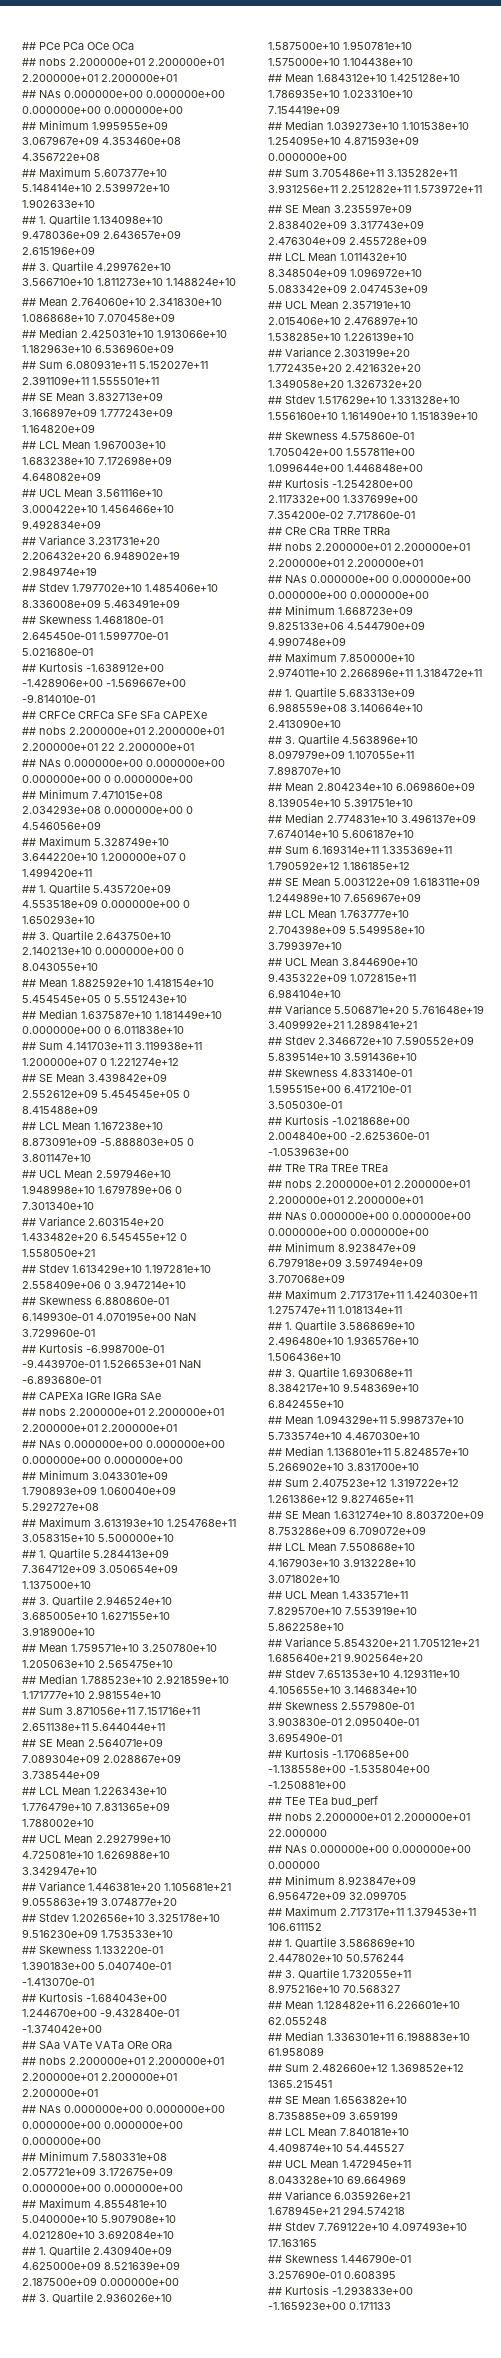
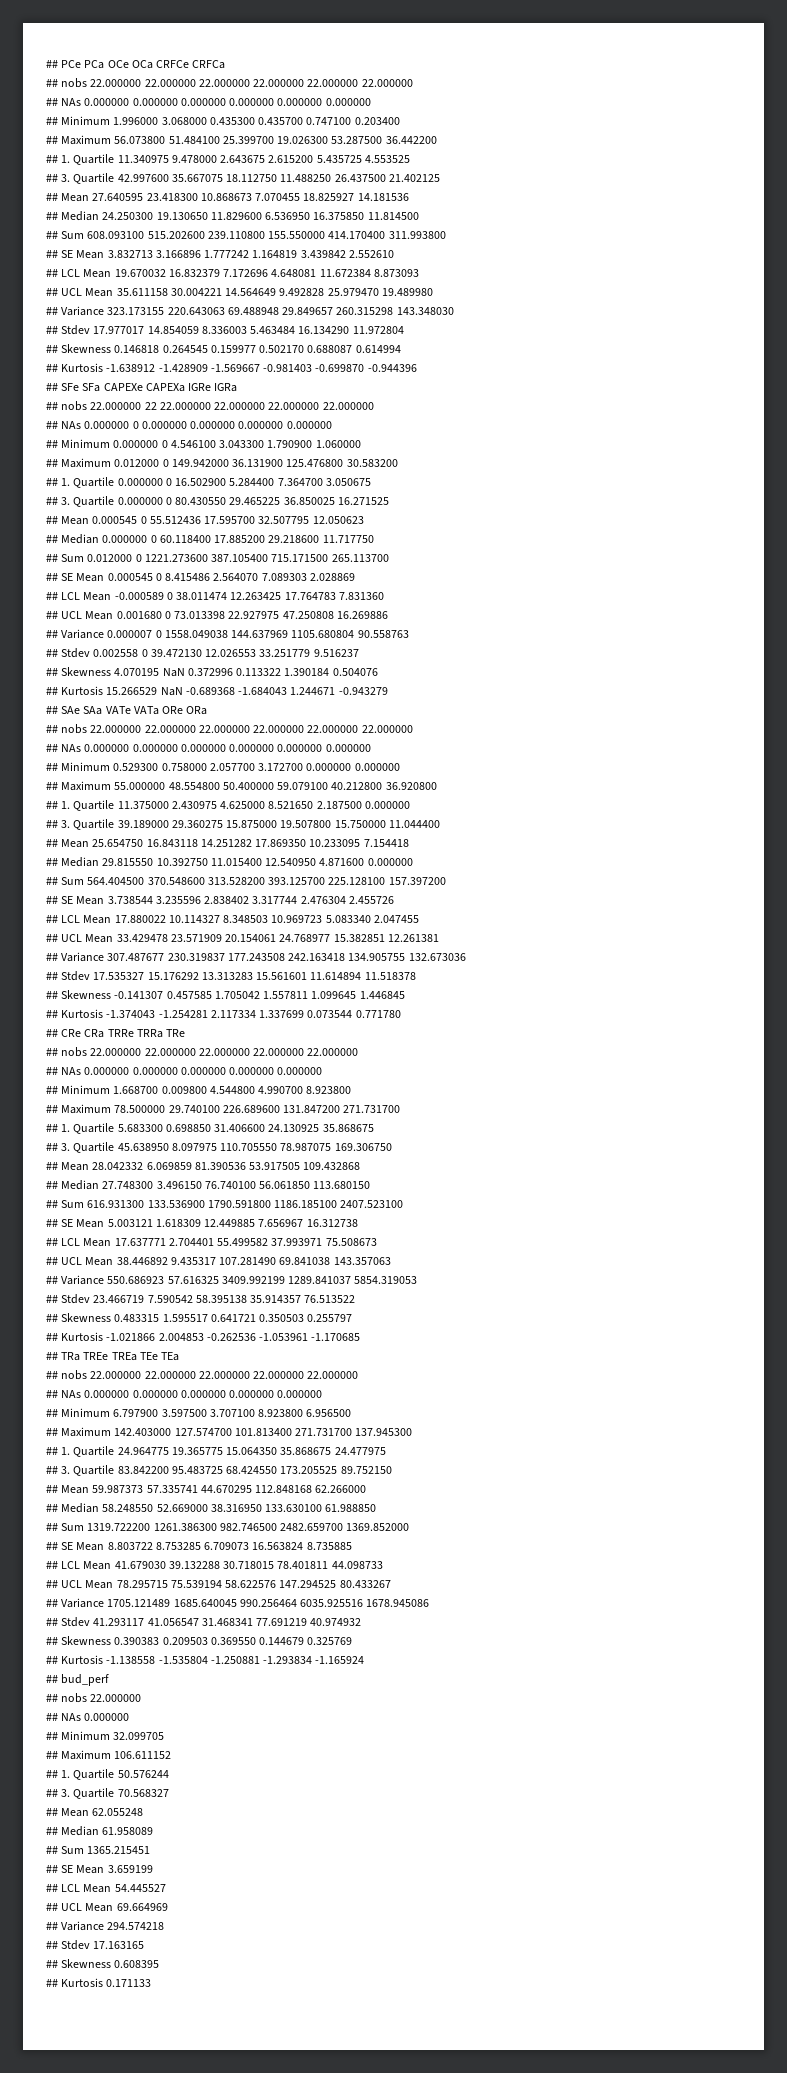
[22,58,224,66] [22,74,177,82] [22,90,225,98] [22,106,183,114] [22,120,168,130] [22,136,181,145] [22,153,100,161] [22,167,167,177] [22,183,170,192] [22,199,95,208] [22,214,163,225] [22,230,181,239] [22,246,95,255] [22,261,171,272] [22,278,236,286] [22,298,222,306] [22,313,175,322] [22,328,227,338] [22,344,174,353] [22,360,208,369] [22,376,159,385] [22,392,163,401] [22,408,173,417] [22,424,95,433] [22,440,166,449] [22,456,172,465] [22,472,101,481] [22,489,163,497] [22,505,174,513] [22,520,101,529] [22,535,160,545] [22,551,180,560] [22,567,97,576] [22,583,218,592] [22,599,180,608] [22,616,163,624] [22,631,168,640] [22,648,93,656] [22,662,164,672] [22,678,186,687] [22,694,95,703] [22,711,114,719] // ## nobs 2.200000e+01 2.200000e+01 2.200000e+01 2.200000e+01 // ## NAs 0.000000e+00 0.000000e+00 0.000000e+00 0.000000e+00 // ## Minimum 1.995955e+09 3.067967e+09 4.353460e+08 4.356722e+08 // ## Maximum 5.607377e+10 5.148414e+10 2.539972e+10 1.902633e+10 // ## 1. Quartile 1.134098e+10 9.478036e+09 2.643657e+09 2.615196e+09 // ## 3. Quartile 4.299762e+10 3.566710e+10 1.811273e+10 1.148824e+10 // ## Mean 2.764060e+10 2.341830e+10 1.086868e+10 7.070458e+09 // ## Median 2.425031e+10 1.913066e+10 1.182963e+10 6.536960e+09 // ## Sum 6.080931e+11 5.152027e+11 2.391109e+11 1.555501e+11 // ## SE Mean 3.832713e+09 3.166897e+09 1.777243e+09 1.164820e+09 // ## LCL Mean 1.967003e+10 1.683238e+10 7.172698e+09 4.648082e+09 // ## UCL Mean 3.561116e+10 3.000422e+10 1.456466e+10 9.492834e+09 // ## Variance 3.231731e+20 2.206432e+20 6.948902e+19 2.984974e+19 // ## Stdev 1.797702e+10 1.485406e+10 8.336008e+09 5.463491e+09 // ## Skewness 1.468180e-01 2.645450e-01 1.599770e-01 5.021680e-01 // ## Kurtosis -1.638912e+00 -1.428906e+00 -1.569667e+00 -9.814010e-01 // ## CRFCe CRFCa -> [156,60,226,69] [46,78,413,88] [46,98,371,106] [46,116,400,125] [46,135,437,145] [46,154,410,165] [46,173,440,184] [46,193,409,202] [46,211,419,221] [46,231,446,239] [46,250,394,259] [46,269,419,278] [46,288,433,297] [46,306,454,316] [46,325,404,335] [46,344,401,353] [46,363,417,372] [46,383,58,391] CRFCe CRFCa // ## nobs 22.000000 22.000000 22.000000 22.000000 22.000000 22.000000 // ## NAs 0.000000 0.000000 0.000000 0.000000 0.000000 0.000000 // ## Minimum 1.996000 3.068000 0.435300 0.435700 0.747100 0.203400 // ## Maximum 56.073800 51.484100 25.399700 19.026300 53.287500 36.442200 // ## 1. Quartile 11.340975 9.478000 2.643675 2.615200 5.435725 4.553525 // ## 3. Quartile 42.997600 35.667075 18.112750 11.488250 26.437500 21.402125 // ## Mean 27.640595 23.418300 10.868673 7.070455 18.825927 14.181536 // ## Median 24.250300 19.130650 11.829600 6.536950 16.375850 11.814500 // ## Sum 608.093100 515.202600 239.110800 155.550000 414.170400 311.993800 // ## SE Mean 3.832713 3.166896 1.777242 1.164819 3.439842 2.552610 // ## LCL Mean 19.670032 16.832379 7.172696 4.648081 11.672384 8.873093 // ## UCL Mean 35.611158 30.004221 14.564649 9.492828 25.979470 19.489980 // ## Variance 323.173155 220.643063 69.488948 29.849657 260.315298 143.348030 // ## Stdev 17.977017 14.854059 8.336003 5.463484 16.134290 11.972804 // ## Skewness 0.146818 0.264545 0.159977 0.502170 0.688087 0.614994 // ## Kurtosis -1.638912 -1.428909 -1.569667 -0.981403 -0.699870 -0.944396 // ##
[22,727,224,735] [22,743,194,751] [22,759,225,767] [22,775,193,783] [22,789,163,799] [22,805,193,814] [22,821,101,830] [22,836,169,846] [22,853,186,861] [22,868,92,877] [22,883,171,894] [22,899,190,908] [22,915,95,924] [22,930,171,941] [22,947,184,955] [22,963,98,971] [22,978,214,987] [22,995,187,1003] [22,1009,222,1019] [22,1026,184,1034] [22,1041,202,1050] [22,1058,179,1066] [22,1073,167,1082] [22,1089,190,1098] [22,1105,98,1114] [22,1122,163,1130] [22,1137,194,1146] [22,1154,91,1162] [22,1169,171,1178] [22,1185,182,1194] [22,1202,94,1210] [22,1216,164,1226] [22,1233,187,1241] [22,1249,95,1257] [22,1264,211,1273] [22,1280,186,1289] [22,1297,169,1305] [22,1312,196,1321] [22,1328,95,1337] [22,1343,164,1353] [22,1359,201,1368] [22,1375,101,1384] [22,1392,161,1400] [22,1408,224,1416] [22,1424,177,1432] [22,1440,225,1448] [22,1456,183,1464] [22,1470,168,1480] [22,1486,176,1495] [22,1502,99,1511] [22,1517,236,1527] [22,1534,174,1542] [22,1548,169,1559] [22,1564,178,1573] [22,1581,91,1589] [22,1595,172,1606] [22,1612,170,1620] [22,1627,95,1636] [22,1643,217,1652] [22,1660,173,1668] [22,1674,229,1684] [22,1690,161,1699] [22,1707,200,1715] [22,1723,165,1731] [22,1738,163,1747] [22,1754,181,1763] [22,1770,100,1779] [22,1787,167,1795] [22,1802,170,1811] [22,1819,94,1827] [22,1834,171,1843] [22,1850,170,1859] [22,1866,97,1875] [22,1881,231,1891] [22,1897,177,1906] [22,1913,220,1922] [22,1929,173,1938] [22,1946,163,1954] [22,1961,171,1970] [22,1978,94,1986] [22,1992,167,2002] [22,2008,179,2017] [22,2025,102,2033] [22,2041,36,2049] // ## nobs 2.200000e+01 2.200000e+01 2.200000e+01 22 2.200000e+01 // ## NAs 0.000000e+00 0.000000e+00 0.000000e+00 0 0.000000e+00 // ## Minimum 7.471015e+08 2.034293e+08 0.000000e+00 0 4.546056e+09 // ## Maximum 5.328749e+10 3.644220e+10 1.200000e+07 0 1.499420e+11 // ## 1. Quartile 5.435720e+09 4.553518e+09 0.000000e+00 0 1.650293e+10 // ## 3. Quartile 2.643750e+10 2.140213e+10 0.000000e+00 0 8.043055e+10 // ## Mean 1.882592e+10 1.418154e+10 5.454545e+05 0 5.551243e+10 // ## Median 1.637587e+10 1.181449e+10 0.000000e+00 0 6.011838e+10 // ## Sum 4.141703e+11 3.119938e+11 1.200000e+07 0 1.221274e+12 // ## SE Mean 3.439842e+09 2.552612e+09 5.454545e+05 0 8.415488e+09 // ## LCL Mean 1.167238e+10 8.873091e+09 -5.888803e+05 0 3.801147e+10 // ## UCL Mean 2.597946e+10 1.948998e+10 1.679789e+06 0 7.301340e+10 // ## Variance 2.603154e+20 1.433482e+20 6.545455e+12 0 1.558050e+21 // ## Stdev 1.613429e+10 1.197281e+10 2.558409e+06 0 3.947214e+10 // ## Skewness 6.880860e-01 6.149930e-01 4.070195e+00 NaN 3.729960e-01 // ## Kurtosis -6.998700e-01 -9.443970e-01 1.526653e+01 NaN -6.893680e-01 // ## CAPEXa IGRe IGRa SAe // ## nobs 2.200000e+01 2.200000e+01 2.200000e+01 2.200000e+01 // ## NAs 0.000000e+00 0.000000e+00 0.000000e+00 0.000000e+00 // ## Minimum 3.043301e+09 1.790893e+09 1.060040e+09 5.292727e+08 // ## Maximum 3.613193e+10 1.254768e+11 3.058315e+10 5.500000e+10 // ## 1. Quartile 5.284413e+09 7.364712e+09 3.050654e+09 1.137500e+10 // ## 3. Quartile 2.946524e+10 3.685005e+10 1.627155e+10 3.918900e+10 // ## Mean 1.759571e+10 3.250780e+10 1.205063e+10 2.565475e+10 // ## Median 1.788523e+10 2.921859e+10 1.171777e+10 2.981554e+10 // ## Sum 3.871056e+11 7.151716e+11 2.651138e+11 5.644044e+11 // ## SE Mean 2.564071e+09 7.089304e+09 2.028867e+09 3.738544e+09 // ## LCL Mean 1.226343e+10 1.776479e+10 7.831365e+09 1.788002e+10 // ## UCL Mean 2.292799e+10 4.725081e+10 1.626988e+10 3.342947e+10 // ## Variance 1.446381e+20 1.105681e+21 9.055863e+19 3.074877e+20 // ## Stdev 1.202656e+10 3.325178e+10 9.516230e+09 1.753533e+10 // ## Skewness 1.133220e-01 1.390183e+00 5.040740e-01 -1.413070e-01 // ## Kurtosis -1.684043e+00 1.244670e+00 -9.432840e-01 -1.374042e+00 // ## -> [145,383,238,392] [46,401,374,411] [46,421,332,429] [46,439,361,448] [46,458,398,468] [46,477,371,488] [46,496,389,507] [46,516,364,525] [46,534,374,544] [46,554,389,562] [46,573,355,582] [46,592,384,601] [46,611,388,620] [46,629,409,639] [46,648,359,658] [46,667,378,677] [46,686,388,696] [46,706,81,714] CAPEXa IGRe IGRa // ## nobs 22.000000 22 22.000000 22.000000 22.000000 22.000000 // ## NAs 0.000000 0 0.000000 0.000000 0.000000 0.000000 // ## Minimum 0.000000 0 4.546100 3.043300 1.790900 1.060000 // ## Maximum 0.012000 0 149.942000 36.131900 125.476800 30.583200 // ## 1. Quartile 0.000000 0 16.502900 5.284400 7.364700 3.050675 // ## 3. Quartile 0.000000 0 80.430550 29.465225 36.850025 16.271525 // ## Mean 0.000545 0 55.512436 17.595700 32.507795 12.050623 // ## Median 0.000000 0 60.118400 17.885200 29.218600 11.717750 // ## Sum 0.012000 0 1221.273600 387.105400 715.171500 265.113700 // ## SE Mean 0.000545 0 8.415486 2.564070 7.089303 2.028869 // ## LCL Mean -0.000589 0 38.011474 12.263425 17.764783 7.831360 // ## UCL Mean 0.001680 0 73.013398 22.927975 47.250808 16.269886 // ## Variance 0.000007 0 1558.049038 144.637969 1105.680804 90.558763 // ## Stdev 0.002558 0 39.472130 12.026553 33.251779 9.516237 // ## Skewness 4.070195 NaN 0.372996 0.113322 1.390184 0.504076 // ## Kurtosis 15.266529 NaN -0.689368 -1.684043 1.244671 -0.943279 // ## SAe
[69,2057,224,2065] [22,2073,177,2081] [22,2089,98,2097] [22,2105,225,2113] [22,2121,183,2129] [22,2137,101,2145] [22,2151,167,2161] [22,2167,173,2176] [22,2184,183,2192] [22,2198,167,2208] [22,2214,176,2223] [22,2230,174,2239] [22,2245,172,2256] [22,2261,180,2270] [22,2277,179,2286] [22,2292,172,2303] [268,41,412,50] [268,58,413,66] [268,74,460,82] [268,89,413,98] [268,105,340,114] [268,120,469,130] [268,136,419,145] [268,153,347,161] [268,169,457,177] [268,184,482,193] [268,204,412,213] [268,220,424,229] [268,236,427,245] [268,253,407,261] [268,268,422,277] [268,284,428,293] [268,300,411,309] [268,316,418,325] [268,332,414,341] [268,347,410,357] [268,364,421,372] [268,379,422,388] [268,395,460,404] [268,411,478,420] [268,432,414,440] [268,448,415,456] [268,463,423,472] [268,478,413,488] [268,494,418,503] [268,511,415,519] 2.200000e+01 2.200000e+01 2.200000e+01 2.200000e+01 2.200000e+01 // ## NAs 0.000000e+00 0.000000e+00 0.000000e+00 0.000000e+00 0.000000e+00 // ## Minimum 7.580331e+08 2.057721e+09 3.172675e+09 0.000000e+00 0.000000e+00 // ## Maximum 4.855481e+10 5.040000e+10 5.907908e+10 4.021280e+10 3.692084e+10 // ## 1. Quartile 2.430940e+09 4.625000e+09 8.521639e+09 2.187500e+09 0.000000e+00 // ## 3. Quartile 2.936026e+10 1.587500e+10 1.950781e+10 1.575000e+10 1.104438e+10 // ## Mean 1.684312e+10 1.425128e+10 1.786935e+10 1.023310e+10 7.154419e+09 // ## Median 1.039273e+10 1.101538e+10 1.254095e+10 4.871593e+09 0.000000e+00 // ## Sum 3.705486e+11 3.135282e+11 3.931256e+11 2.251282e+11 1.573972e+11 // ## SE Mean 3.235597e+09 2.838402e+09 3.317743e+09 2.476304e+09 2.455728e+09 // ## LCL Mean 1.011432e+10 8.348504e+09 1.096972e+10 5.083342e+09 2.047453e+09 // ## UCL Mean 2.357191e+10 2.015406e+10 2.476897e+10 1.538285e+10 1.226139e+10 // ## Variance 2.303199e+20 1.772435e+20 2.421632e+20 1.349058e+20 1.326732e+20 // ## Stdev 1.517629e+10 1.331328e+10 1.556160e+10 1.161490e+10 1.151839e+10 // ## Skewness 4.575860e-01 1.705042e+00 1.557811e+00 1.099644e+00 1.446848e+00 // ## Kurtosis -1.254280e+00 2.117332e+00 1.337699e+00 7.354200e-02 7.717860e-01 -> [90,725,413,733] [46,744,371,752] [46,762,400,771] [46,781,437,791] [46,800,410,811] [46,819,440,830] [46,839,409,848] [46,857,413,867] [46,877,446,885] [46,896,394,905] [46,915,419,924] [46,934,439,943] [46,952,466,962] [46,971,416,981] [46,990,405,999] [46,1009,401,1018] 22.000000 22.000000 22.000000 22.000000 22.000000 22.000000 // ## NAs 0.000000 0.000000 0.000000 0.000000 0.000000 0.000000 // ## Minimum 0.529300 0.758000 2.057700 3.172700 0.000000 0.000000 // ## Maximum 55.000000 48.554800 50.400000 59.079100 40.212800 36.920800 // ## 1. Quartile 11.375000 2.430975 4.625000 8.521650 2.187500 0.000000 // ## 3. Quartile 39.189000 29.360275 15.875000 19.507800 15.750000 11.044400 // ## Mean 25.654750 16.843118 14.251282 17.869350 10.233095 7.154418 // ## Median 29.815550 10.392750 11.015400 12.540950 4.871600 0.000000 // ## Sum 564.404500 370.548600 313.528200 393.125700 225.128100 157.397200 // ## SE Mean 3.738544 3.235596 2.838402 3.317744 2.476304 2.455726 // ## LCL Mean 17.880022 10.114327 8.348503 10.969723 5.083340 2.047455 // ## UCL Mean 33.429478 23.571909 20.154061 24.768977 15.382851 12.261381 // ## Variance 307.487677 230.319837 177.243508 242.163418 134.905755 132.673036 // ## Stdev 17.535327 15.176292 13.313283 15.561601 11.614894 11.518378 // ## Skewness -0.141307 0.457585 1.705042 1.557811 1.099645 1.446845 // ## Kurtosis -1.374043 -1.254281 2.117334 1.337699 0.073544 0.771780
[268,543,470,551] [268,559,423,567] [268,575,471,583] [268,591,429,599] [268,605,413,615] [268,621,425,630] [268,637,346,646] [268,652,415,662] [268,668,482,677] [268,687,415,698] [268,703,423,712] [268,719,341,728] [268,734,418,745] [268,750,414,759] [268,766,341,775] [268,782,475,791] [268,798,413,807] [268,813,476,823] [268,830,414,838] [268,845,452,854] [268,861,410,870] [268,877,480,886] [268,893,421,902] [268,910,409,918] [268,925,425,934] [268,941,342,950] [268,957,418,966] [268,973,416,982] [268,989,341,998] [268,1004,484,1014] [268,1020,417,1029] [268,1036,474,1045] [268,1052,417,1061] [268,1069,412,1077] [268,1084,411,1093] [268,1101,342,1109] [268,1115,410,1125] [268,1132,429,1140] [268,1147,349,1156] [268,1164,305,1172] // ## nobs 2.200000e+01 2.200000e+01 2.200000e+01 2.200000e+01 // ## NAs 0.000000e+00 0.000000e+00 0.000000e+00 0.000000e+00 // ## Minimum 1.668723e+09 9.825133e+06 4.544790e+09 4.990748e+09 // ## Maximum 7.850000e+10 2.974011e+10 2.266896e+11 1.318472e+11 // ## 1. Quartile 5.683313e+09 6.988559e+08 3.140664e+10 2.413090e+10 // ## 3. Quartile 4.563896e+10 8.097979e+09 1.107055e+11 7.898707e+10 // ## Mean 2.804234e+10 6.069860e+09 8.139054e+10 5.391751e+10 // ## Median 2.774831e+10 3.496137e+09 7.674014e+10 5.606187e+10 // ## Sum 6.169314e+11 1.335369e+11 1.790592e+12 1.186185e+12 // ## SE Mean 5.003122e+09 1.618311e+09 1.244989e+10 7.656967e+09 // ## LCL Mean 1.763777e+10 2.704398e+09 5.549958e+10 3.799397e+10 // ## UCL Mean 3.844690e+10 9.435322e+09 1.072815e+11 6.984104e+10 // ## Variance 5.506871e+20 5.761648e+19 3.409992e+21 1.289841e+21 // ## Stdev 2.346672e+10 7.590552e+09 5.839514e+10 3.591436e+10 // ## Skewness 4.833140e-01 1.595515e+00 6.417210e-01 3.505030e-01 // ## Kurtosis -1.021868e+00 2.004840e+00 -2.625360e-01 -1.053963e+00 // ## TRe -> [166,1029,186,1037] [46,1047,359,1057] [46,1067,323,1075] [46,1085,352,1094] [46,1104,401,1114] [46,1123,374,1134] [46,1142,392,1153] [46,1162,361,1171] [46,1180,371,1190] [46,1200,404,1208] [46,1219,358,1228] [46,1238,377,1247] [46,1257,391,1266] [46,1275,418,1285] [46,1294,356,1304] [46,1313,353,1322] [46,1332,361,1341] [46,1352,58,1360] TRe // ## nobs 22.000000 22.000000 22.000000 22.000000 22.000000 // ## NAs 0.000000 0.000000 0.000000 0.000000 0.000000 // ## Minimum 1.668700 0.009800 4.544800 4.990700 8.923800 // ## Maximum 78.500000 29.740100 226.689600 131.847200 271.731700 // ## 1. Quartile 5.683300 0.698850 31.406600 24.130925 35.868675 // ## 3. Quartile 45.638950 8.097975 110.705550 78.987075 169.306750 // ## Mean 28.042332 6.069859 81.390536 53.917505 109.432868 // ## Median 27.748300 3.496150 76.740100 56.061850 113.680150 // ## Sum 616.931300 133.536900 1790.591800 1186.185100 2407.523100 // ## SE Mean 5.003121 1.618309 12.449885 7.656967 16.312738 // ## LCL Mean 17.637771 2.704401 55.499582 37.993971 75.508673 // ## UCL Mean 38.446892 9.435317 107.281490 69.841038 143.357063 // ## Variance 550.686923 57.616325 3409.992199 1289.841037 5854.319053 // ## Stdev 23.466719 7.590542 58.395138 35.914357 76.513522 // ## Skewness 0.483315 1.595517 0.641721 0.350503 0.255797 // ## Kurtosis -1.021866 2.004853 -0.262536 -1.053961 -1.170685 // ##
[268,1180,470,1188] [268,1196,423,1204] [268,1212,471,1220] [268,1228,429,1236] [268,1242,416,1252] [268,1258,423,1267] [268,1274,345,1283] [268,1289,477,1299] [268,1306,402,1314] [268,1320,415,1331] [268,1336,419,1345] [268,1353,341,1361] [268,1367,412,1378] [268,1383,419,1392] [268,1400,344,1408] [268,1415,464,1424] [268,1432,420,1440] [268,1446,469,1456] [268,1462,419,1471] [268,1478,459,1487] [268,1494,413,1503] [268,1510,484,1519] [268,1526,426,1535] [268,1543,415,1551] [268,1558,416,1567] [268,1575,340,1583] [268,1591,408,1599] [268,1606,417,1615] [268,1623,344,1631] [268,1637,479,1647] [268,1653,423,1662] [268,1669,460,1678] [268,1686,417,1694] [268,1701,414,1710] [268,1717,419,1726] [268,1733,342,1742] [268,1748,409,1758] [268,1765,430,1773] [268,1781,346,1789] [268,1797,328,1805] // ## nobs 2.200000e+01 2.200000e+01 2.200000e+01 2.200000e+01 // ## NAs 0.000000e+00 0.000000e+00 0.000000e+00 0.000000e+00 // ## Minimum 8.923847e+09 6.797918e+09 3.597494e+09 3.707068e+09 // ## Maximum 2.717317e+11 1.424030e+11 1.275747e+11 1.018134e+11 // ## 1. Quartile 3.586869e+10 2.496480e+10 1.936576e+10 1.506436e+10 // ## 3. Quartile 1.693068e+11 8.384217e+10 9.548369e+10 6.842455e+10 // ## Mean 1.094329e+11 5.998737e+10 5.733574e+10 4.467030e+10 // ## Median 1.136801e+11 5.824857e+10 5.266902e+10 3.831700e+10 // ## Sum 2.407523e+12 1.319722e+12 1.261386e+12 9.827465e+11 // ## SE Mean 1.631274e+10 8.803720e+09 8.753286e+09 6.709072e+09 // ## LCL Mean 7.550868e+10 4.167903e+10 3.913228e+10 3.071802e+10 // ## UCL Mean 1.433571e+11 7.829570e+10 7.553919e+10 5.862258e+10 // ## Variance 5.854320e+21 1.705121e+21 1.685640e+21 9.902564e+20 // ## Stdev 7.651353e+10 4.129311e+10 4.105655e+10 3.146834e+10 // ## Skewness 2.557980e-01 3.903830e-01 2.095040e-01 3.695490e-01 // ## Kurtosis -1.170685e+00 -1.138558e+00 -1.535804e+00 -1.250881e+00 // ## TEe TEa -> [139,1352,180,1361] [46,1370,359,1380] [46,1390,323,1398] [46,1408,352,1417] [46,1427,413,1437] [46,1446,386,1457] [46,1465,392,1476] [46,1485,367,1494] [46,1503,377,1513] [46,1523,410,1531] [46,1542,352,1551] [46,1561,383,1570] [46,1580,391,1589] [46,1598,430,1608] [46,1617,362,1627] [46,1636,353,1645] [46,1655,365,1664] [46,1675,58,1683] TEe TEa // ## nobs 22.000000 22.000000 22.000000 22.000000 22.000000 // ## NAs 0.000000 0.000000 0.000000 0.000000 0.000000 // ## Minimum 6.797900 3.597500 3.707100 8.923800 6.956500 // ## Maximum 142.403000 127.574700 101.813400 271.731700 137.945300 // ## 1. Quartile 24.964775 19.365775 15.064350 35.868675 24.477975 // ## 3. Quartile 83.842200 95.483725 68.424550 173.205525 89.752150 // ## Mean 59.987373 57.335741 44.670295 112.848168 62.266000 // ## Median 58.248550 52.669000 38.316950 133.630100 61.988850 // ## Sum 1319.722200 1261.386300 982.746500 2482.659700 1369.852000 // ## SE Mean 8.803722 8.753285 6.709073 16.563824 8.735885 // ## LCL Mean 41.679030 39.132288 30.718015 78.401811 44.098733 // ## UCL Mean 78.295715 75.539194 58.622576 147.294525 80.433267 // ## Variance 1705.121489 1685.640045 990.256464 6035.925516 1678.945086 // ## Stdev 41.293117 41.056547 31.468341 77.691219 40.974932 // ## Skewness 0.390383 0.209503 0.369550 0.144679 0.325769 // ## Kurtosis -1.138558 -1.535804 -1.250881 -1.293834 -1.165924 // ##
[315,1813,470,1821] [268,1829,327,1837] [268,1845,471,1853] [268,1861,320,1869] [268,1875,416,1885] [268,1891,346,1900] 2.200000e+01 2.200000e+01 22.000000 // ## NAs 0.000000e+00 0.000000e+00 0.000000 // ## Minimum 8.923847e+09 6.956472e+09 -> [90,1694,142,1702] [46,1713,130,1721] [46,1731,111,1740] 22.000000 // ## NAs 0.000000 // ## Minimum
[340,1907,476,1916] 2.717317e+11 1.379453e+11 -> (112, 1755) none
[339,1938,415,1947] [268,1954,343,1962] 3.586869e+10 2.447802e+10 -> (115, 1774) none
[342,1970,411,1978] [268,1984,340,1993] 1.732055e+11 8.975216e+10 -> (115, 1793) none
[317,2001,460,2009] 1.128482e+11 6.226601e+10 -> (90, 1812) none
[327,2032,470,2041] 1.336301e+11 6.198883e+10 -> (100, 1831) none
[312,2063,464,2072] 2.482660e+12 1.369852e+12 -> (85, 1850) none
[334,2096,407,2104] [268,2111,346,2120] 1.656382e+10 8.735885e+09 -> (105, 1869) none
[340,2128,409,2136] [268,2143,343,2152] 7.840181e+10 4.409874e+10 -> (112, 1888) none
[342,2159,411,2168] [268,2176,344,2184] 1.472945e+11 8.043328e+10 -> (114, 1907) none
[334,2191,410,2200] [268,2206,340,2215] 6.035926e+21 1.678945e+21 -> (105, 1926) none
[318,2222,467,2231] 7.769122e+10 4.097493e+10 -> (91, 1945) none
[341,2254,411,2263] [268,2270,341,2279] 1.446790e-01 3.257690e-01 -> (112, 1963) none
[332,2286,413,2295] [268,2301,346,2310] -1.293833e+00 -1.165923e+00 -> (104, 1982) none

